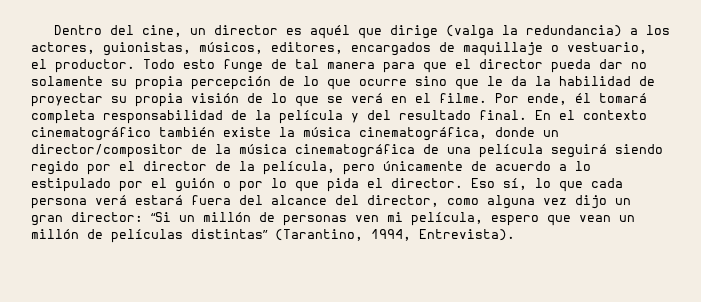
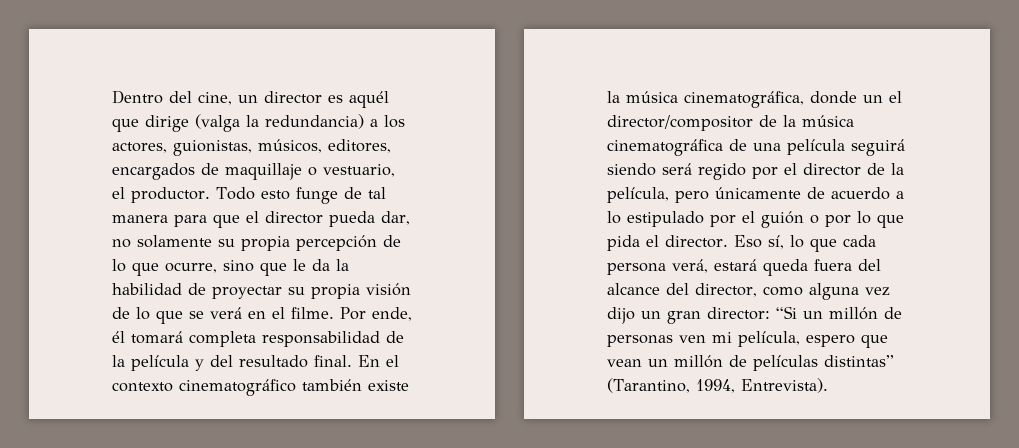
[599,59,623,69] dar -> [381,211,410,225] dar,
[359,79,407,86] ocurre -> [165,262,217,273] ocurre,
(559, 133) none -> [889,91,902,103] el
(663, 149) none -> [662,163,692,175] será
[95,195,183,205] verá estará -> [672,259,808,276] verá, estará queda

